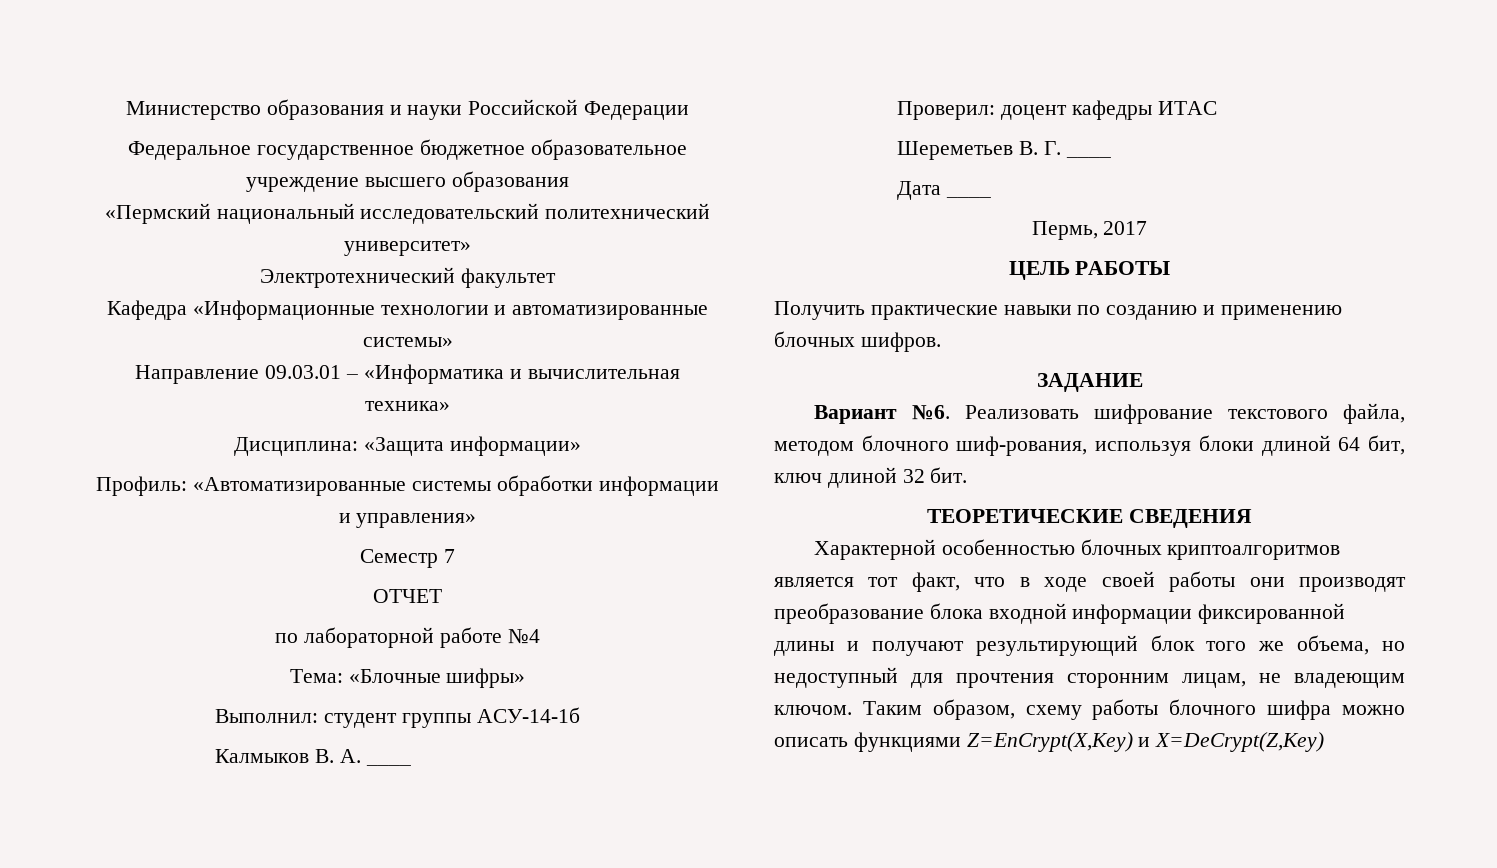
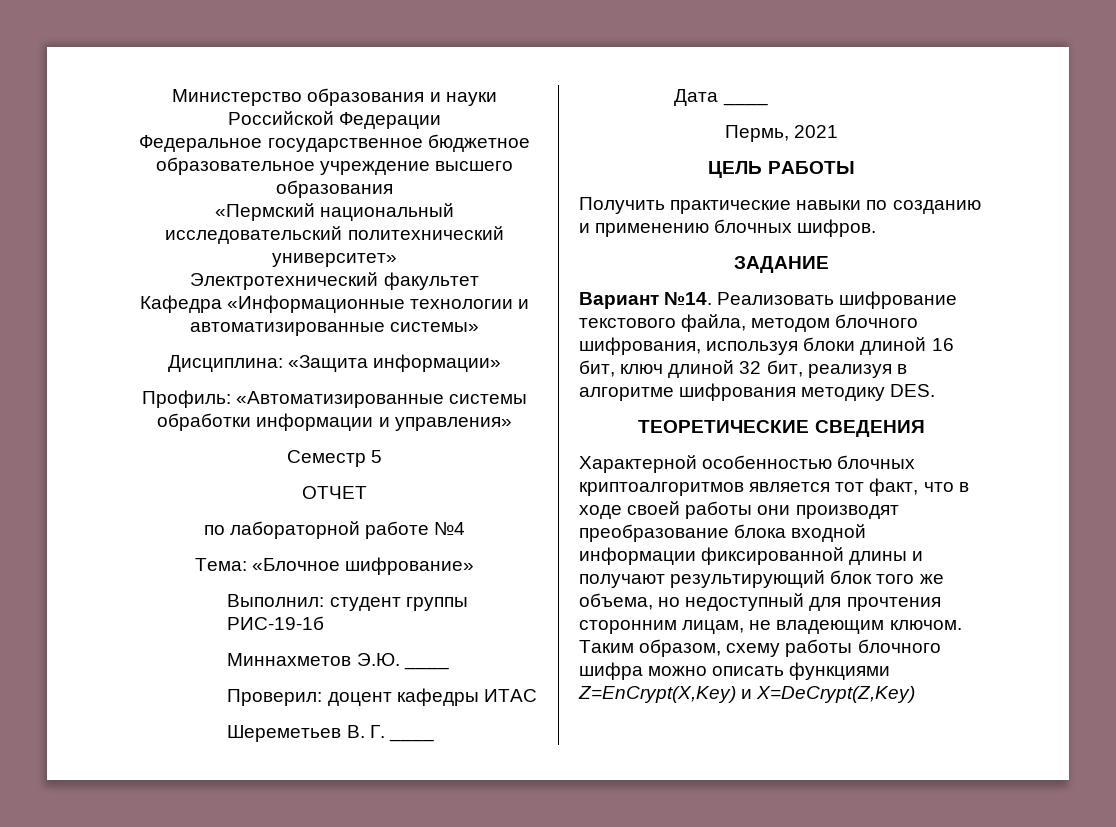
[135,364,680,384] [365,401,450,411] // Направление 09.03.01 – «Информатика и вычислительная техника» -> (480, 327) none
[443,549,455,563] 7 -> [371,450,383,463] 5
[348,668,526,688] «Блочные шифры» -> [252,557,475,575] «Блочное шифрование»
[476,707,580,723] [215,749,362,763] АСУ-14-1б // Калмыков В. А. -> [227,616,325,630] [227,653,400,666] РИС-19-1б // Миннахметов Э.Ю.
[1103,221,1148,235] 2017 -> [794,125,839,138] 2021
[911,405,950,420] №6. -> [664,292,713,305] №14.
[956,436,1088,456] шиф-рования, -> [579,337,701,355] шифрования,
[1338,437,1361,451] 64 -> [931,338,954,351] 16
[930,467,968,483] бит. -> [766,360,907,378] [579,383,936,401] бит, реализуя в алгоритме шифрования методику DES.

